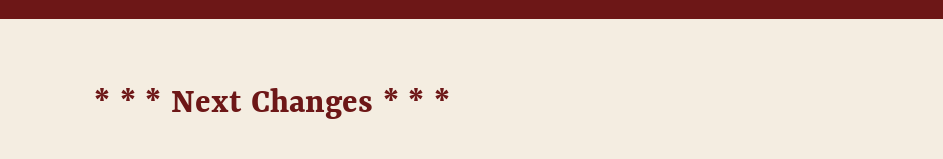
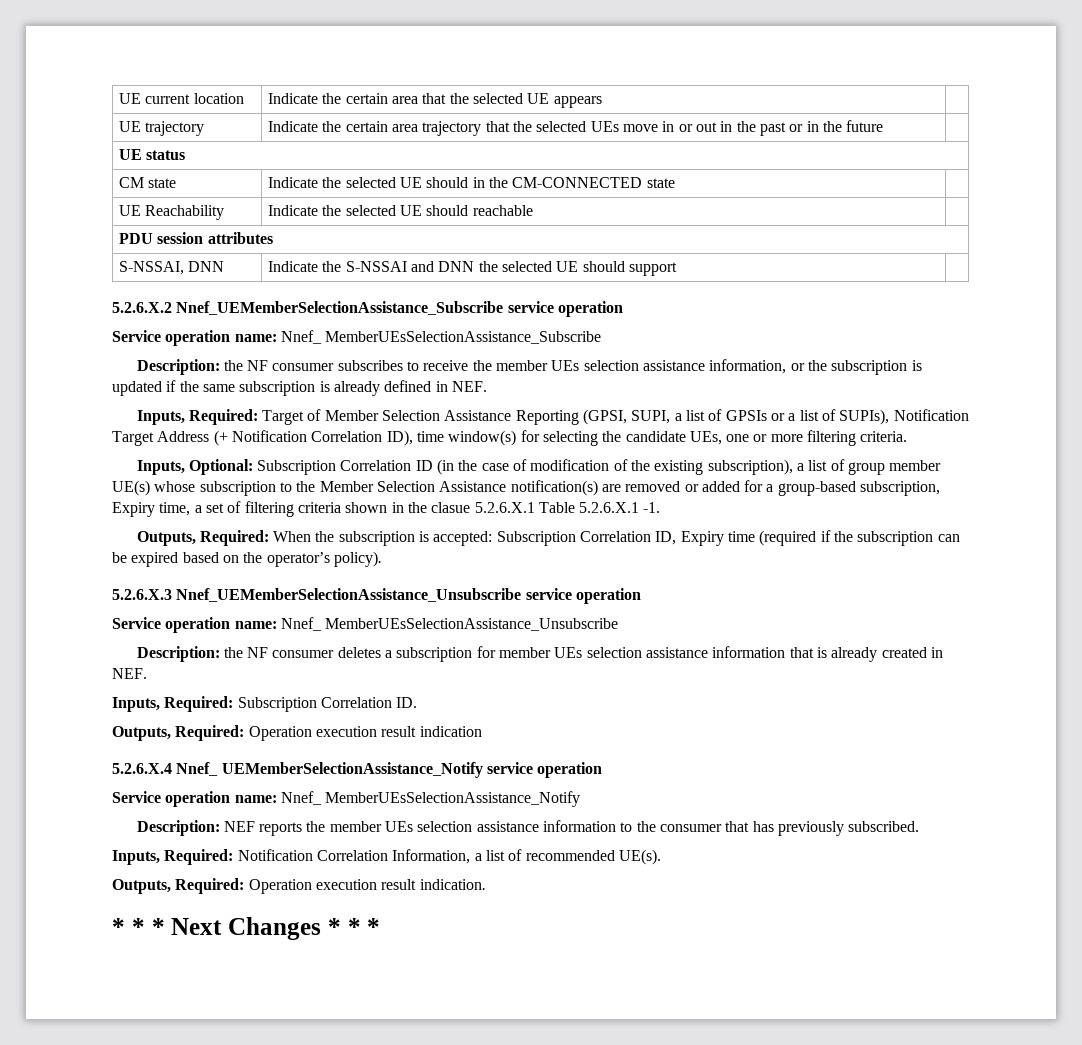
(94, 100) none -> [119,93,244,104] [268,93,602,108] [119,121,205,136] [268,120,884,136] [119,149,186,160] [119,177,177,188] [268,177,675,188] [119,205,225,220] [268,205,533,216] [119,232,273,244] [119,261,225,275] [268,261,678,276] [112,301,623,317] [112,330,602,346] [136,359,922,375] [112,380,487,396] [136,409,969,425] [112,430,908,446] [136,459,942,475] [112,480,941,496] [112,501,661,517] [136,530,960,546] [112,551,382,567] [112,588,641,604] [112,617,619,633] [136,646,943,662] [112,668,147,679] [112,696,418,712] [112,725,482,741] [112,762,603,778] [112,791,581,807] [136,820,920,836] [112,849,661,865] [112,878,486,894] UE current location | Indicate the certain area that the selected UE appears | // UE trajectory | Indicate the certain area trajectory that the selected UEs move in or out in the past or in the future | // UE status // CM state | Indicate the selected UE should in the CM-CONNECTED state | // UE Reachability | Indicate the selected UE should reachable | // PDU session attributes // S-NSSAI, DNN | Indicate the S-NSSAI and DNN the selected UE should support | // 5.2.6.X.2 Nnef_UEMemberSelectionAssistance_Subscribe service operation // Service operation name: Nnef_ MemberUEsSelectionAssistance_Subscribe // Description: the NF consumer subscribes to receive the member UEs selection assistance information, or the subscription is updated if the same subscription is already defined in NEF. // Inputs, Required: Target of Member Selection Assistance Reporting (GPSI, SUPI, a list of GPSIs or a list of SUPIs), Notification Target Address (+ Notification Correlation ID), time window(s) for selecting the candidate UEs, one or more filtering criteria. // Inputs, Optional: Subscription Correlation ID (in the case of modification of the existing subscription), a list of group member UE(s) whose subscription to the Member Selection Assistance notification(s) are removed or added for a group-based subscription, Expiry time, a set of filtering criteria shown in the clasue 5.2.6.X.1 Table 5.2.6.X.1 -1. // Outputs, Required: When the subscription is accepted: Subscription Correlation ID, Expiry time (required if the subscription can be expired based on the operator’s policy). // 5.2.6.X.3 Nnef_UEMemberSelectionAssistance_Unsubscribe service operation // Service operation name: Nnef_ MemberUEsSelectionAssistance_Unsubscribe // Description: the NF consumer deletes a subscription for member UEs selection assistance information that is already created in NEF. // Inputs, Required: Subscription Correlation ID. // Outputs, Required: Operation execution result indication // 5.2.6.X.4 Nnef_ UEMemberSelectionAssistance_Notify service operation // Service operation name: Nnef_ MemberUEsSelectionAssistance_Notify // Description: NEF reports the member UEs selection assistance information to the consumer that has previously subscribed. // Inputs, Required: Notification Correlation Information, a list of recommended UE(s). // Outputs, Required: Operation execution result indication. //

